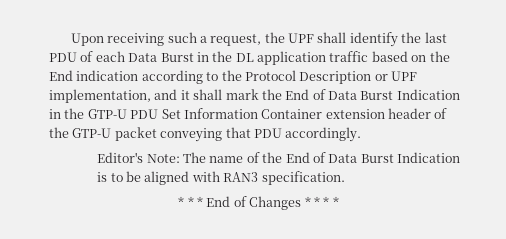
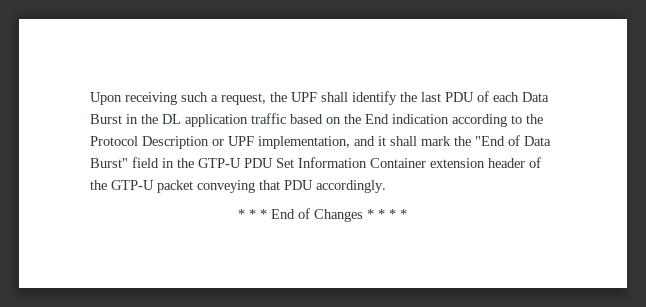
[285,89,460,100] End of Data Burst Indication -> [475,135,551,146] [90,157,159,168] "End of Data Burst" field
[97,152,461,163] [97,171,345,185] // Editor's Note: The name of the End of Data Burst Indication is to be aligned with RAN3 specification. -> (386, 186) none

